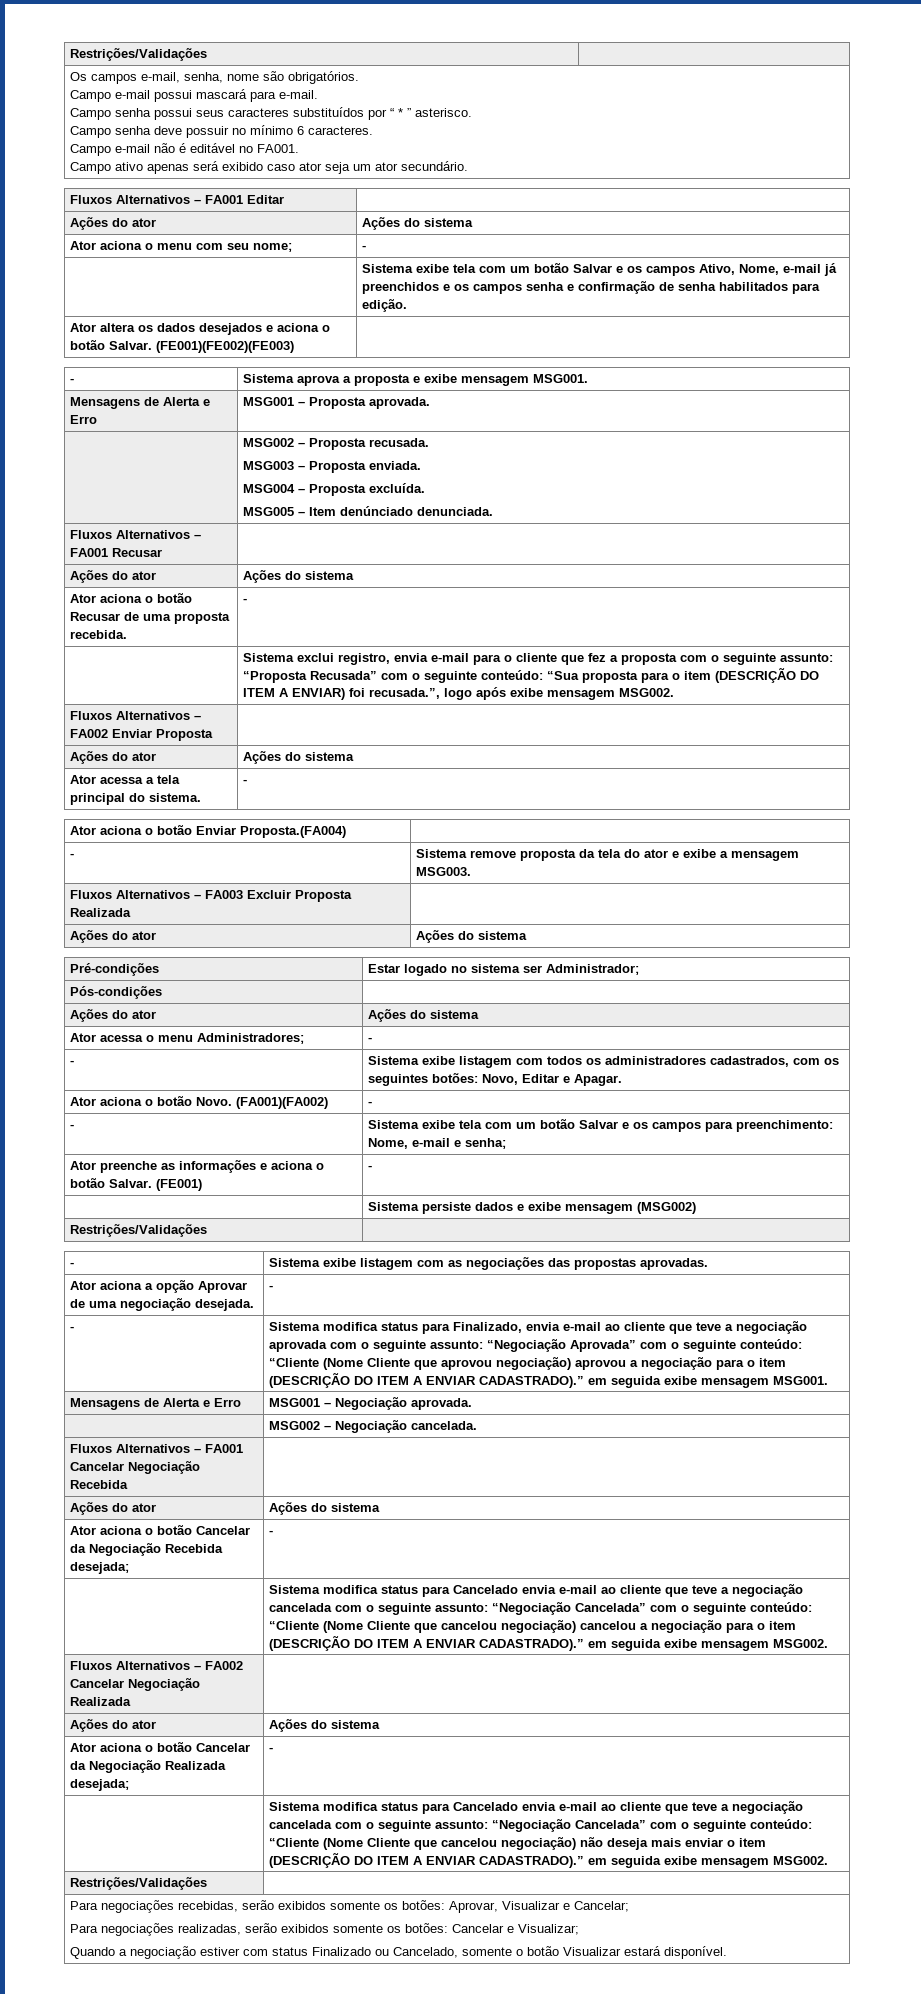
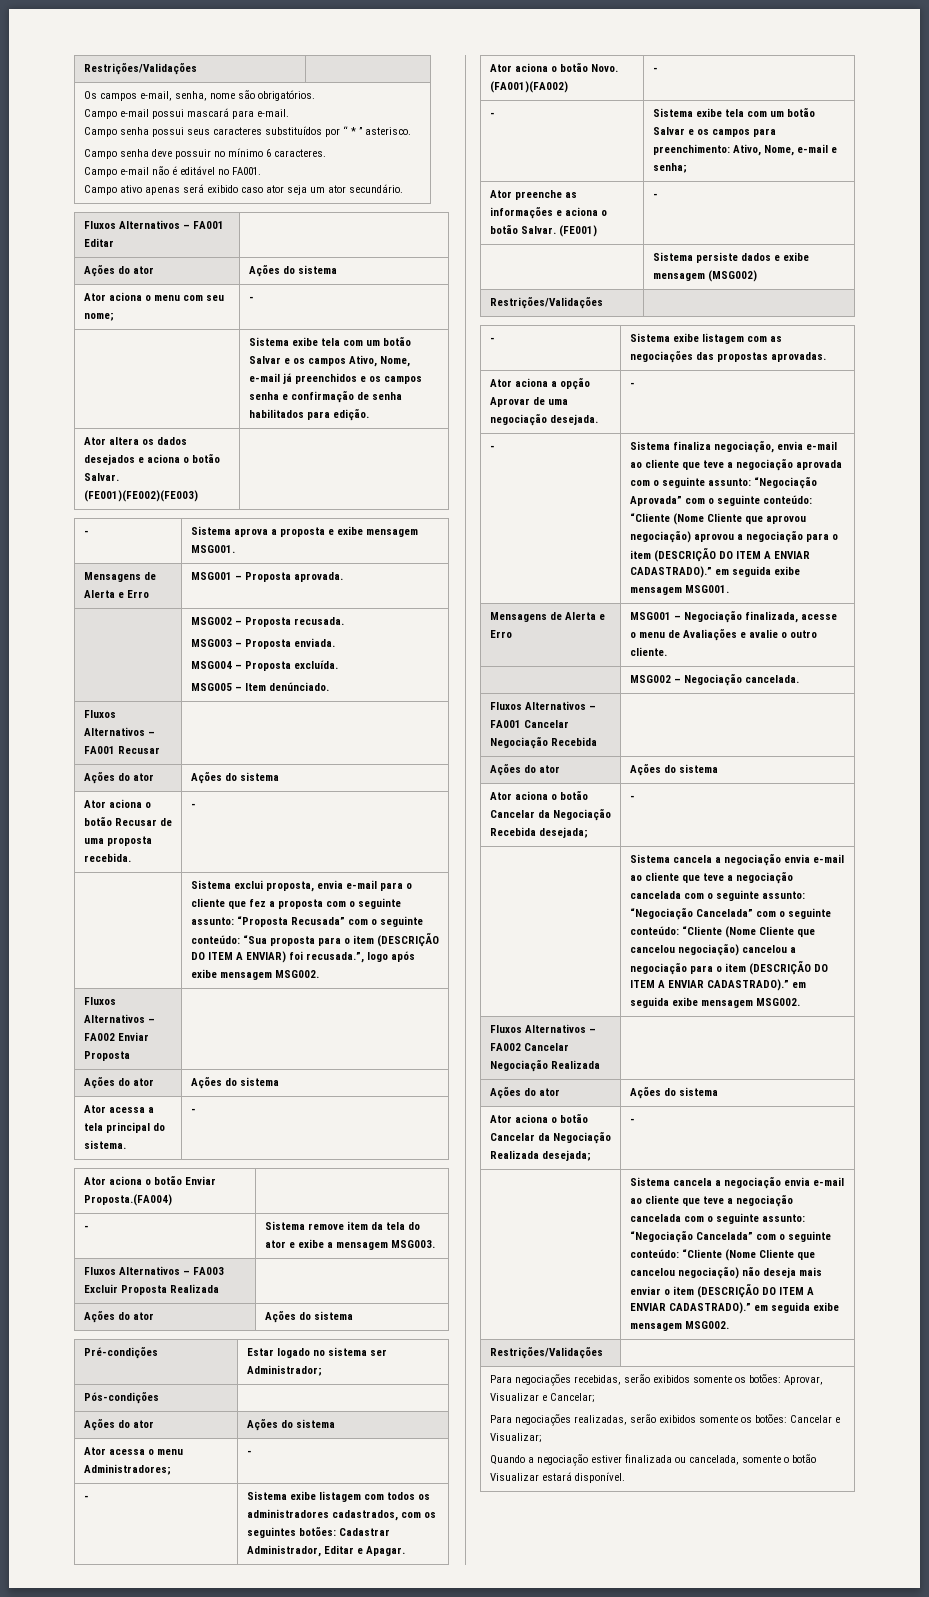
[340,506,494,516] denúnciado denunciada. -> [268,682,329,691] denúnciado.
[338,653,391,665] registro, -> [265,881,314,892] proposta,
[520,849,577,861] proposta -> [346,1221,368,1230] item
[482,1074,519,1085] Novo, -> [338,1528,390,1536] [246,1545,321,1557] Cadastrar Administrador,
(834, 1126) none -> [732,144,761,156] Ativo,
[323,1322,523,1334] modifica status para Finalizado, -> [672,440,774,453] finaliza negociação,
[411,1398,473,1410] aprovada. -> [744,611,837,623] [629,628,817,641] [629,647,667,656] finalizada, acesse o menu de Avaliações e avalie o outro cliente.
[323,1585,519,1597] modifica status para Cancelado -> [672,853,781,866] cancela a negociação
[323,1802,519,1814] modifica status para Cancelado -> [672,1176,781,1189] cancela a negociação
[243,1947,459,1958] com status Finalizado ou Cancelado, -> [624,1454,739,1465] finalizada ou cancelada,

